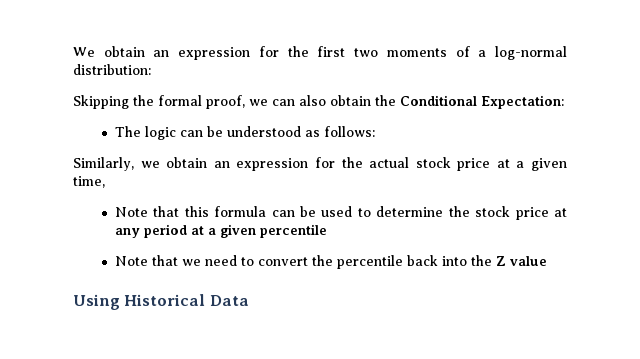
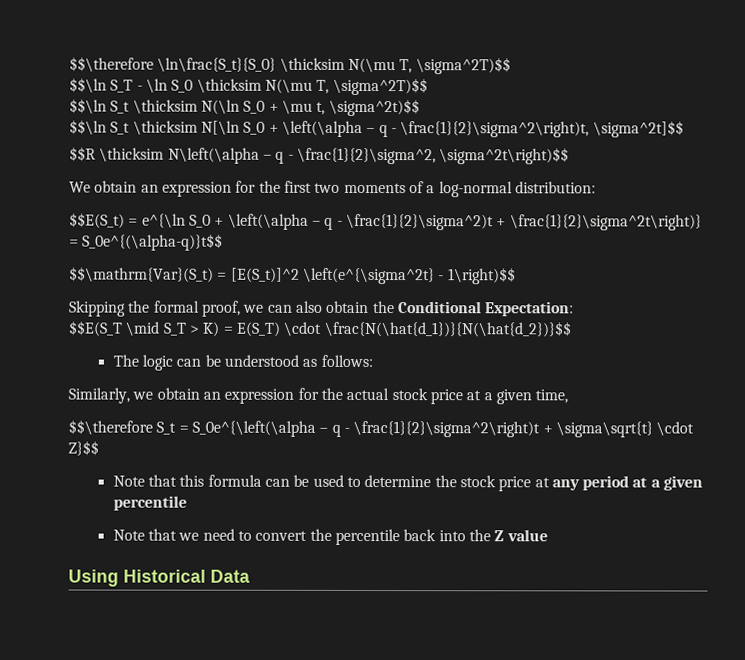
(73, 52) none -> [69,56,511,75] [69,77,428,96] [69,98,420,117] [69,119,684,138] [69,146,570,165] $$\therefore \ln\frac{S_t}{S_0} \thicksim N(\mu T, \sigma^2T)$$ // $$\ln S_T - \ln S_0 \thicksim N(\mu T, \sigma^2T)$$ // $$\ln S_t \thicksim N(\ln S_0 + \mu t, \sigma^2t)$$ // $$\ln S_t \thicksim N[\ln S_0 + \left(\alpha – q - \frac{1}{2}\sigma^2\right)t, \sigma^2t]$$ // $$R \thicksim N\left(\alpha – q - \frac{1}{2}\sigma^2, \sigma^2t\right)$$ //
(151, 69) none -> [69,212,702,231] [69,233,224,251] [69,266,516,285] // $$E(S_t) = e^{\ln S_0 + \left(\alpha – q - \frac{1}{2}\sigma^2)t + \frac{1}{2}\sigma^2t\right)} = S_0e^{(\alpha-q)}t$$ // $$\mathrm{Var}(S_t) = [E(S_t)]^2 \left(e^{\sigma^2t} - 1\right)$$
(564, 102) none -> [68,320,572,338] // $$E(S_T \mid S_T > K) = E(S_T) \cdot \frac{N(\hat{d_1})}{N(\hat{d_2})}$$
(105, 182) none -> [68,419,695,438] [68,440,99,456] // $$\therefore S_t = S_0e^{\left(\alpha – q - \frac{1}{2}\sigma^2\right)t + \sigma\sqrt{t} \cdot Z}$$

